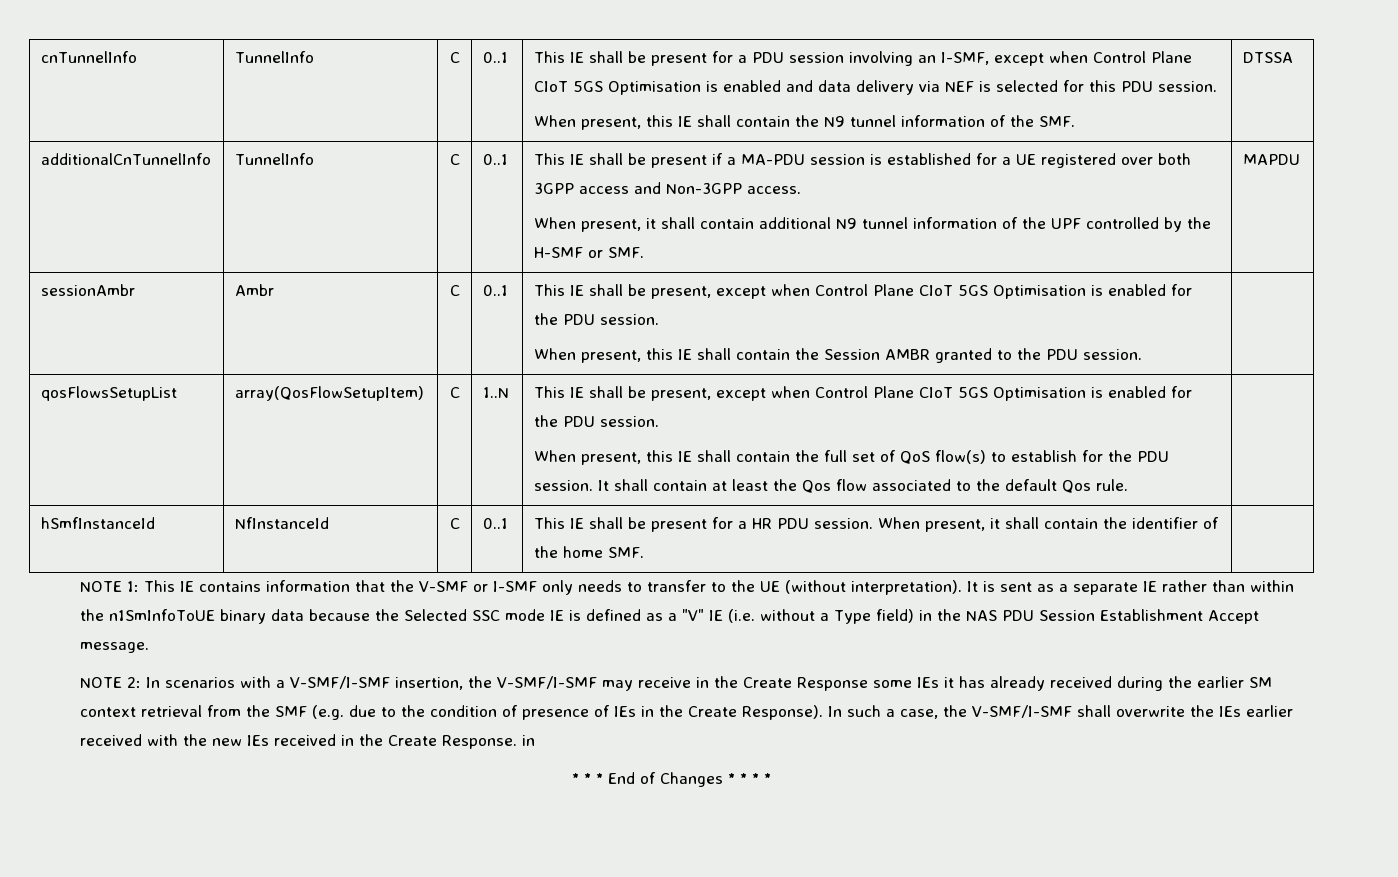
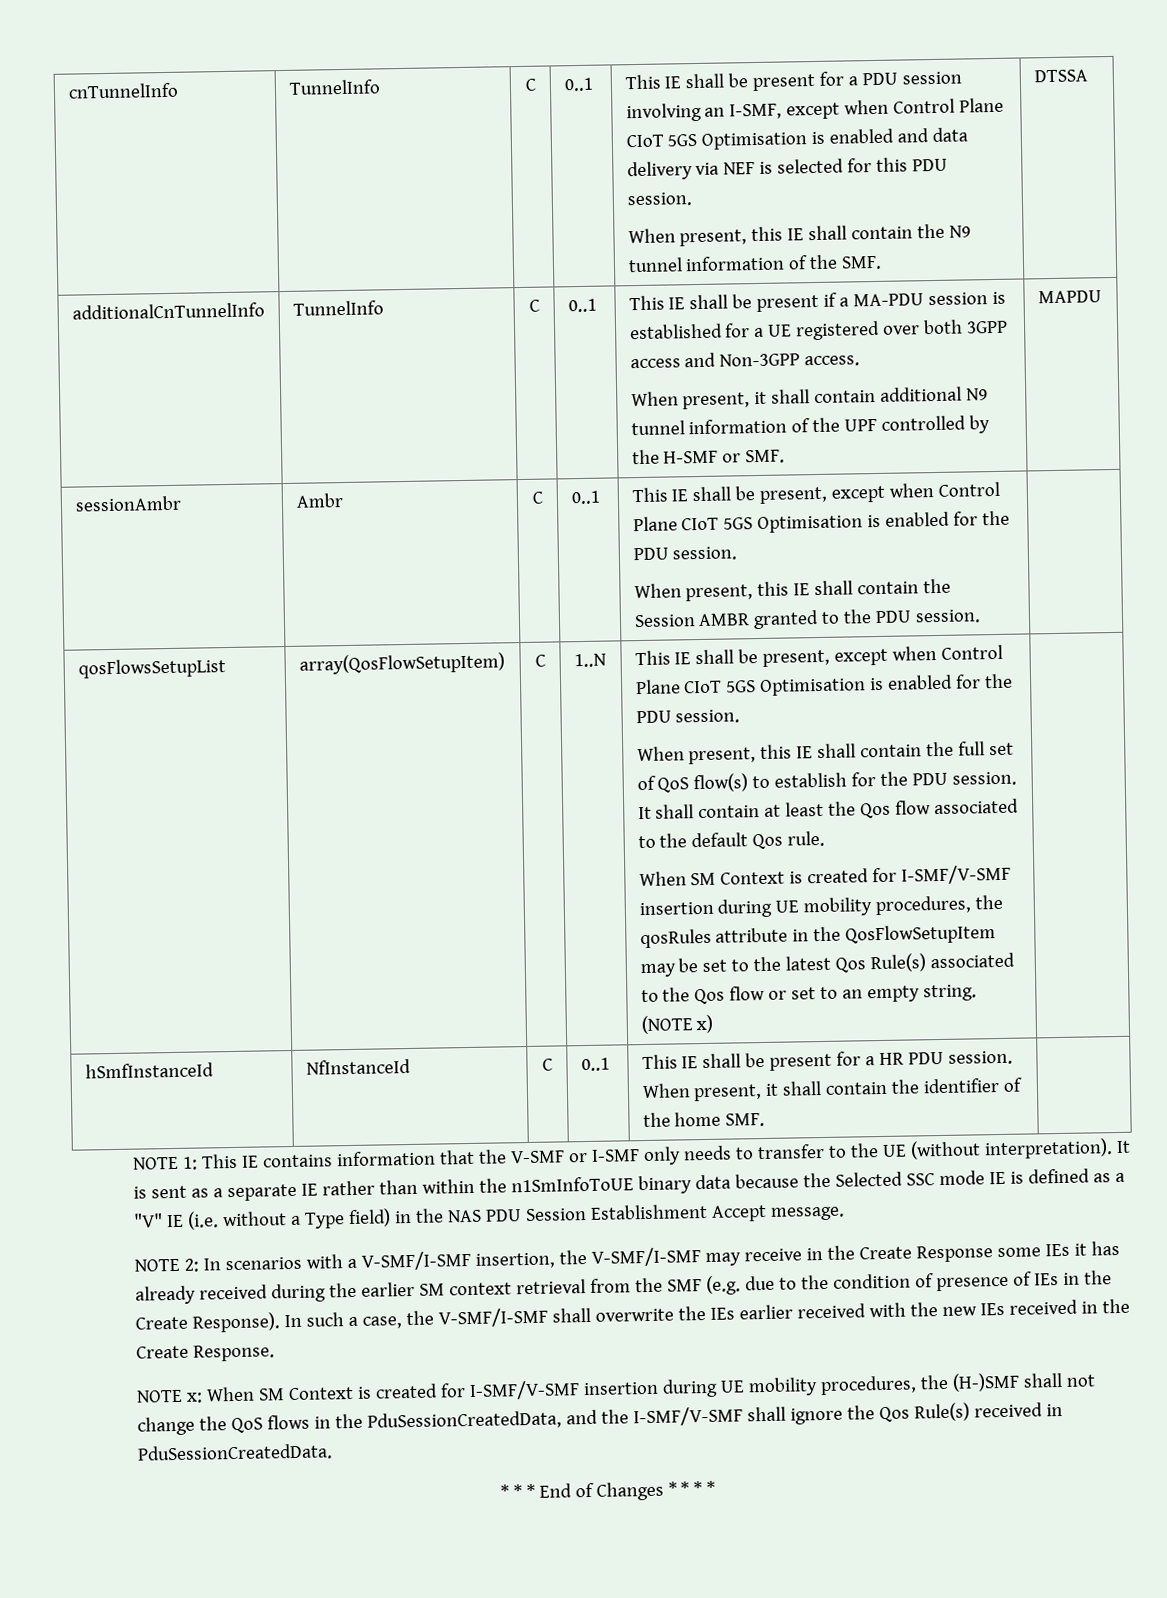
(1128, 485) none -> [638,864,1012,887] [638,894,1004,918] [639,924,997,949] [639,952,1016,978] [640,984,978,1005] [640,1014,714,1035] // When SM Context is created for I-SMF/V-SMF insertion during UE mobility procedures, the qosRules attribute in the QosFlowSetupItem may be set to the latest Qos Rule(s) associated to the Qos flow or set to an empty string. (NOTE x)
[521,735,535,746] in -> [135,1372,1096,1403] [136,1402,1063,1436] [136,1443,333,1462] // NOTE x: When SM Context is created for I-SMF/V-SMF insertion during UE mobility procedures, the (H-)SMF shall not change the QoS flows in the PduSessionCreatedData, and the I-SMF/V-SMF shall ignore the Qos Rule(s) received in PduSessionCreatedData.

